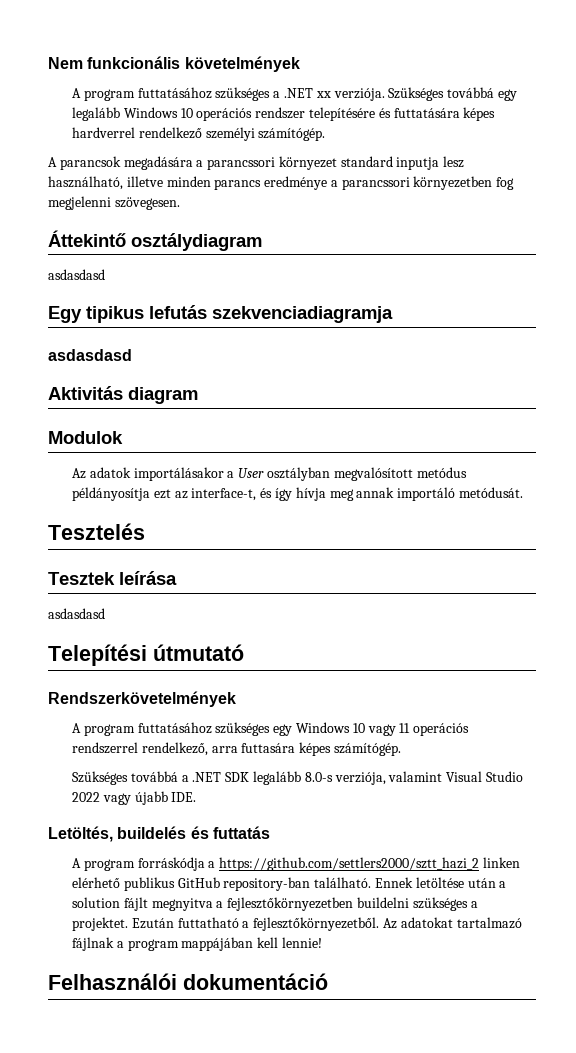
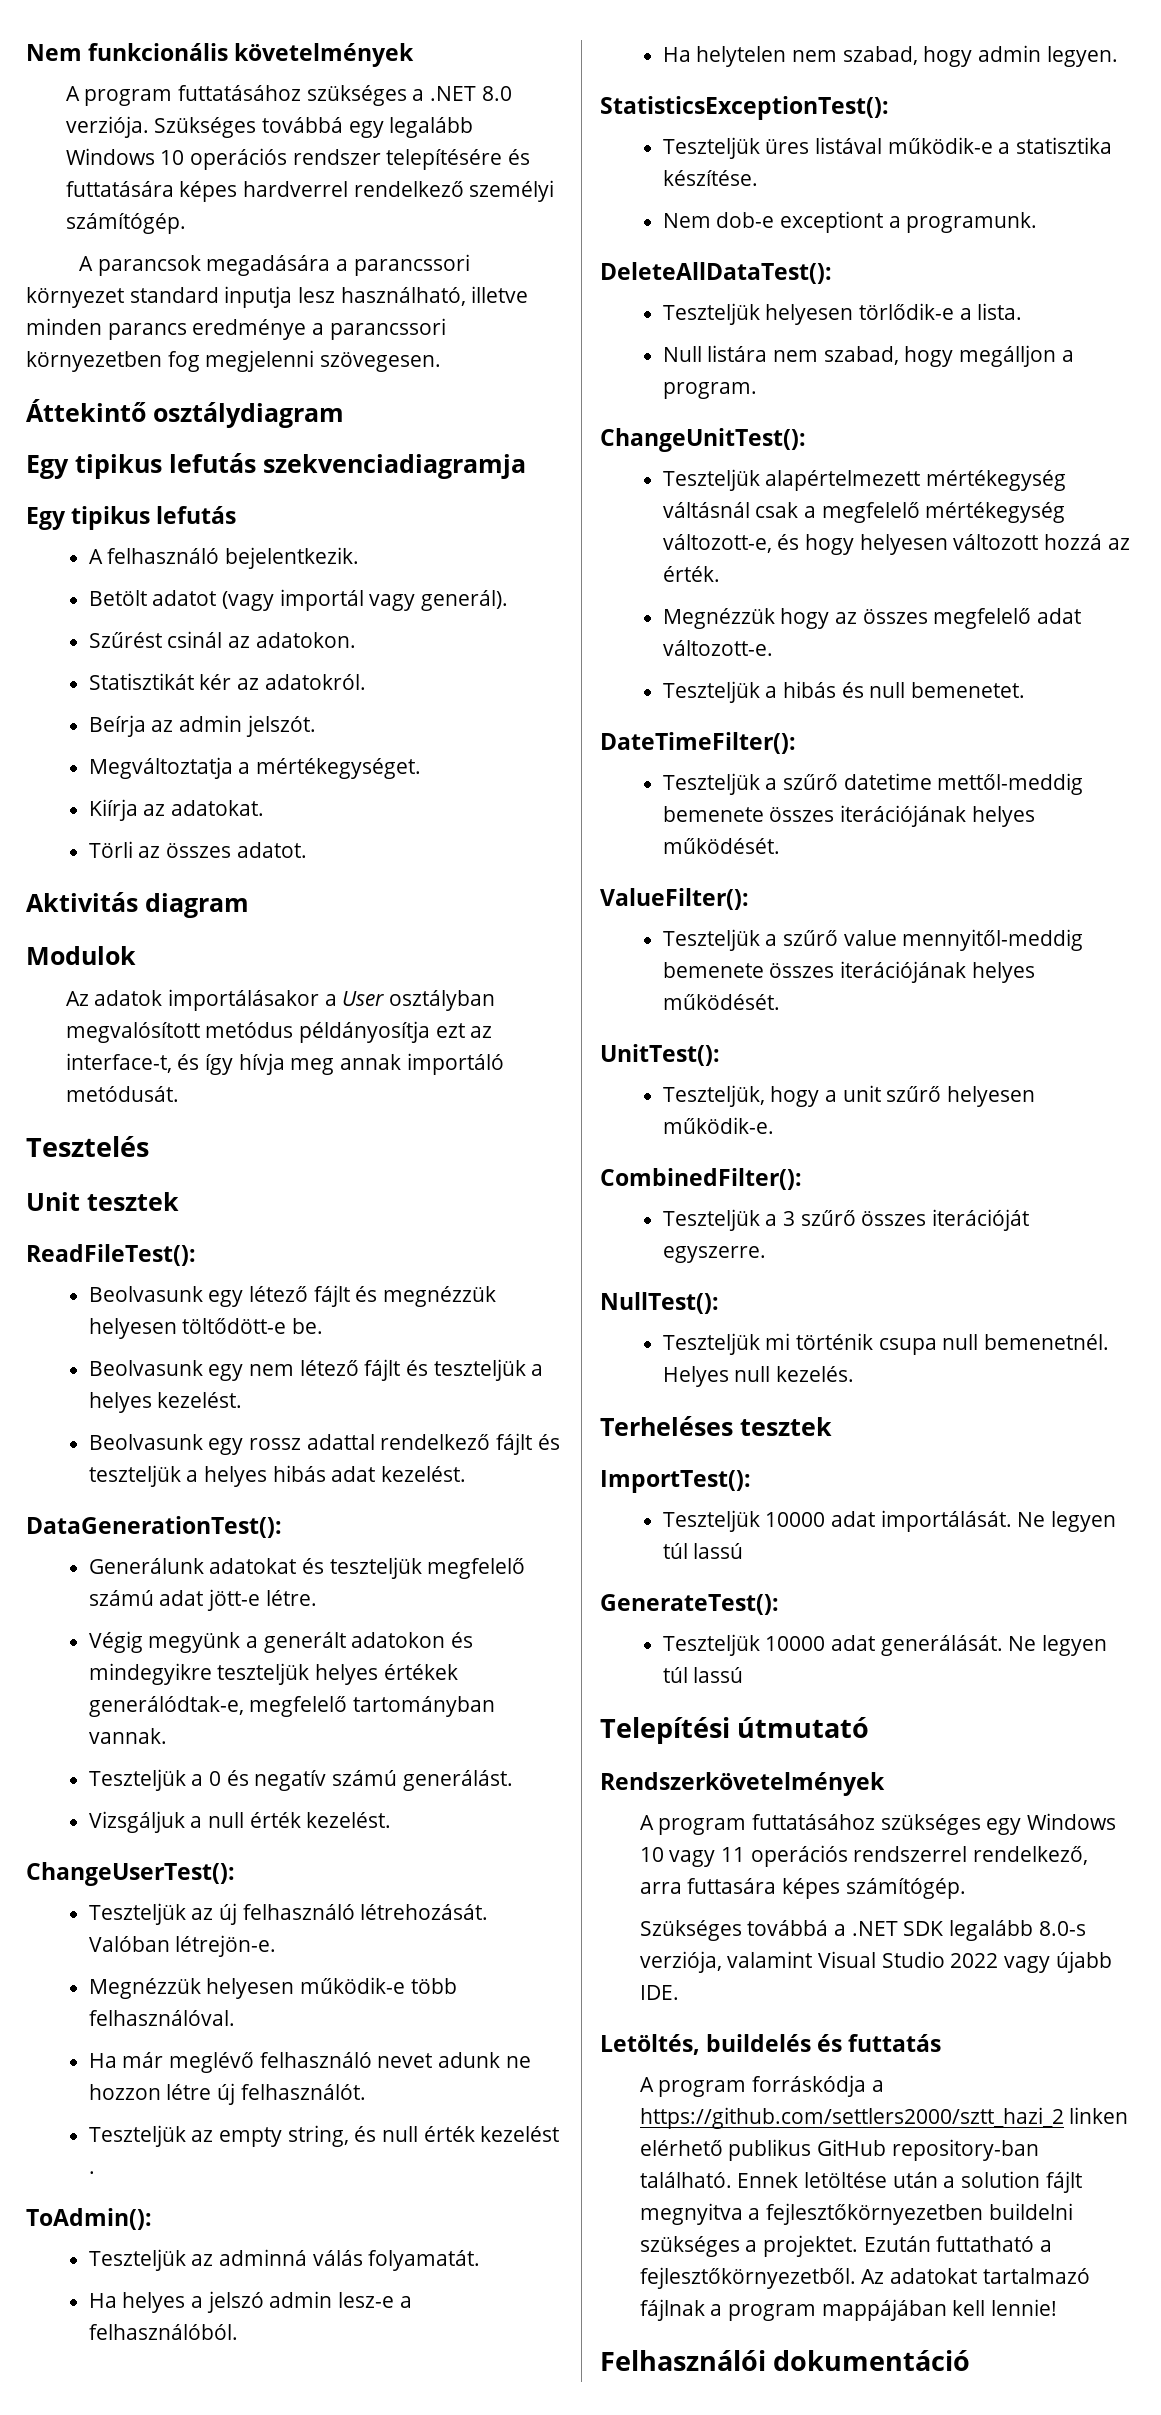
[315,91,331,98] xx -> [481,86,512,101] 8.0
[48,269,105,280] // asdasdasd -> (344, 415) none
[48,349,132,361] asdasdasd -> [26,506,237,530] [88,547,360,569] [88,589,509,611] [88,631,356,648] [88,673,366,690] [88,715,316,737] [88,757,422,779] [88,799,265,821] [88,841,307,858] Egy tipikus lefutás // A felhasználó bejelentkezik. // Betölt adatot (vagy importál vagy generál). // Szűrést csinál az adatokon. // Statisztikát kér az adatokról. // Beírja az admin jelszót. // Megváltoztatja a mértékegységet. // Kiírja az adatokat. // Törli az összes adatot.
[48,571,177,585] [48,608,105,619] Tesztek leírása // asdasdasd -> [26,1192,179,1211] [26,1244,196,1266] [88,1285,497,1307] [88,1318,324,1339] [88,1359,544,1381] [88,1392,243,1413] [88,1433,560,1455] [88,1465,467,1487] [26,1516,282,1538] [88,1557,526,1579] [88,1589,317,1611] [88,1631,474,1653] [88,1663,458,1685] [88,1696,496,1717] [88,1728,167,1744] [88,1769,513,1791] [88,1811,392,1833] [26,1862,235,1886] [88,1903,489,1925] [88,1935,277,1957] [88,1977,457,1999] [88,2010,235,2026] [88,2052,531,2073] [88,2083,366,2105] [88,2125,560,2147] [88,2171,95,2174] [26,2208,152,2230] [88,2249,481,2271] [88,2291,412,2313] [88,2324,238,2340] [662,45,1118,67] [600,96,889,120] [662,137,1113,159] [662,170,758,186] [662,211,1038,233] [600,262,832,284] [662,303,1023,325] [662,345,1074,367] [662,382,757,399] [600,428,806,452] [662,469,1067,491] [662,502,1066,523] [662,534,1130,555] [662,566,720,582] [662,608,1082,629] [662,640,773,656] [662,681,1026,703] [600,732,796,754] [662,773,1084,795] [662,805,1035,827] [662,838,780,854] [600,888,749,910] [662,929,1084,951] [662,961,1035,983] [662,994,780,1010] [600,1044,720,1066] [662,1085,1036,1107] [662,1117,774,1134] [600,1168,802,1190] [662,1209,1030,1231] [662,1246,766,1263] [600,1292,719,1314] [662,1333,1110,1355] [662,1366,855,1387] [600,1416,832,1436] [600,1470,751,1493] [662,1510,1117,1532] [662,1543,744,1559] [600,1594,779,1615] [662,1634,1108,1656] [662,1667,744,1683] Unit tesztek // ReadFileTest(): // Beolvasunk egy létező fájlt és megnézzük helyesen töltődött-e be. // Beolvasunk egy nem létező fájlt és teszteljük a helyes kezelést. // Beolvasunk egy rossz adattal rendelkező fájlt és teszteljük a helyes hibás adat kezelést. // DataGenerationTest(): // Generálunk adatokat és teszteljük megfelelő számú adat jött-e létre. // Végig megyünk a generált adatokon és mindegyikre teszteljük helyes értékek generálódtak-e, megfelelő tartományban vannak. // Teszteljük a 0 és negatív számú generálást. // Vizsgáljuk a null érték kezelést. // ChangeUserTest(): // Teszteljük az új felhasználó létrehozását. Valóban létrejön-e. // Megnézzük helyesen működik-e több felhasználóval. // Ha már meglévő felhasználó nevet adunk ne hozzon létre új felhasználót. // Teszteljük az empty string, és null érték kezelést . // ToAdmin(): // Teszteljük az adminná válás folyamatát. // Ha helyes a jelszó admin lesz-e a felhasználóból. // Ha helytelen nem szabad, hogy admin legyen. // StatisticsExceptionTest(): // Teszteljük üres listával működik-e a statisztika készítése. // Nem dob-e exceptiont a programunk. // DeleteAllDataTest(): // Teszteljük helyesen törlődik-e a lista. // Null listára nem szabad, hogy megálljon a program. // ChangeUnitTest(): // Teszteljük alapértelmezett mértékegység váltásnál csak a megfelelő mértékegység változott-e, és hogy helyesen változott hozzá az érték. // Megnézzük hogy az összes megfelelő adat változott-e. // Teszteljük a hibás és null bemenetet. // DateTimeFilter(): // Teszteljük a szűrő datetime mettől-meddig bemenete összes iterációjának helyes működését. // ValueFilter(): // Teszteljük a szűrő value mennyitől-meddig bemenete összes iterációjának helyes működését. // UnitTest(): // Teszteljük, hogy a unit szűrő helyesen működik-e. // CombinedFilter(): // Teszteljük a 3 szűrő összes iterációját egyszerre. // NullTest(): // Teszteljük mi történik csupa null bemenetnél. Helyes null kezelés. // Terheléses tesztek // ImportTest(): // Teszteljük 10000 adat importálását. Ne legyen túl lassú // GenerateTest(): // Teszteljük 10000 adat generálását. Ne legyen túl lassú

